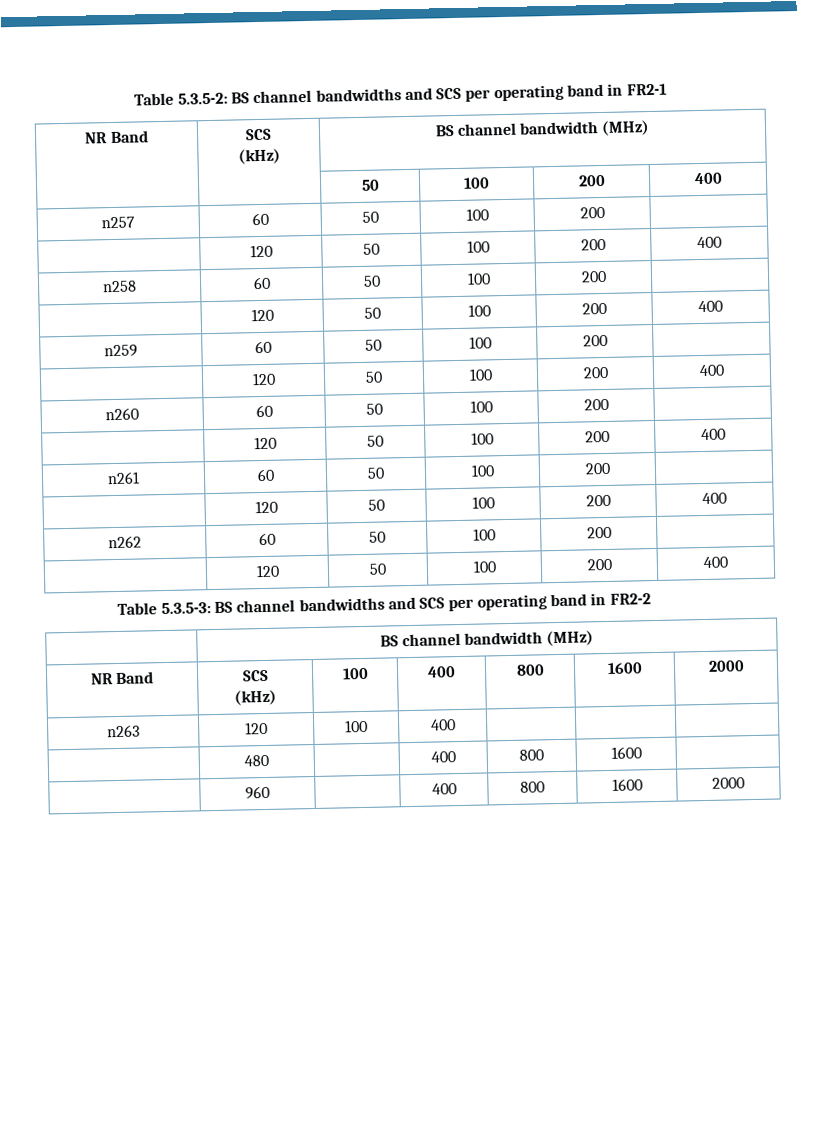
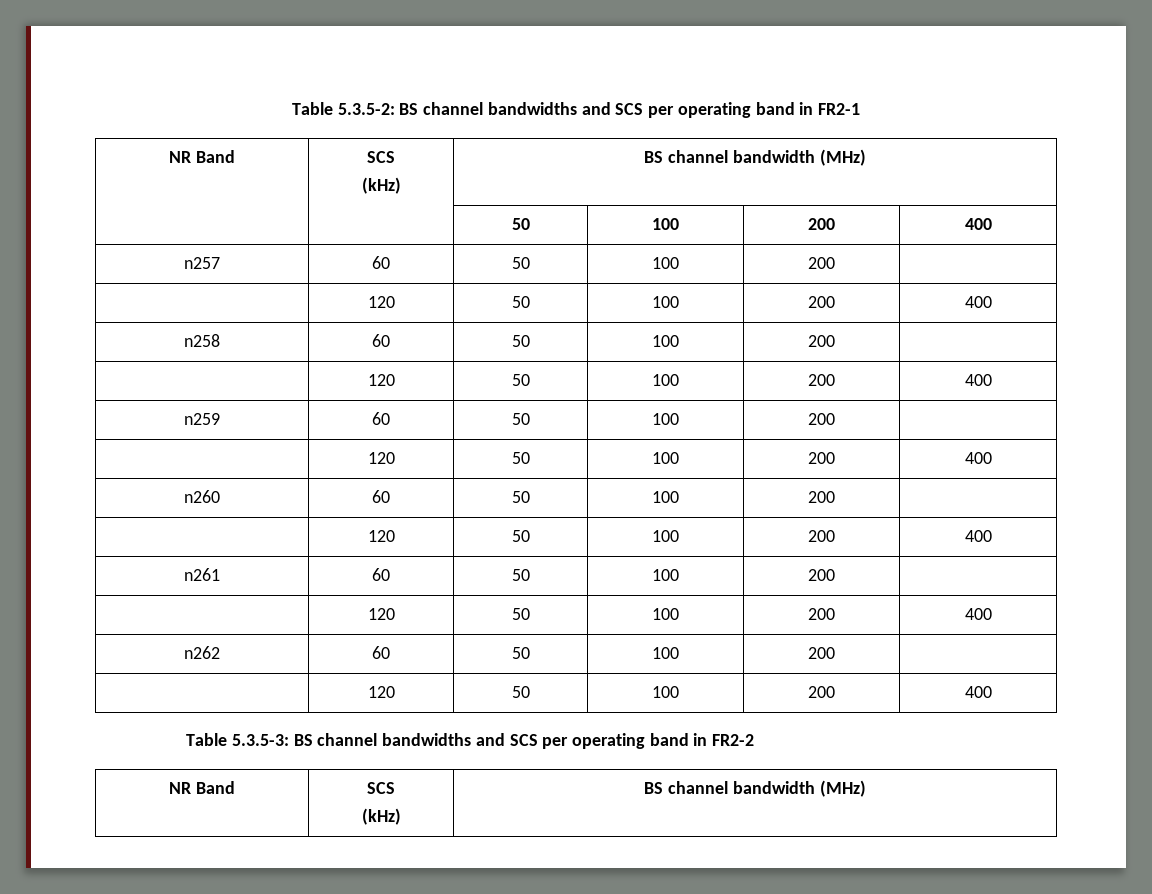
[379,630,595,647] [90,671,155,685] [241,669,269,682] [234,689,277,706] [341,667,369,680] [427,666,456,678] [515,664,545,676] [606,662,643,674] [707,660,745,672] [107,724,140,738] [245,721,268,735] [345,719,368,733] [430,719,456,731] [244,754,269,767] [430,751,456,763] [519,749,544,761] [610,746,642,759] [245,785,270,800] [431,783,457,795] [520,781,545,793] [611,778,643,791] [712,777,745,789] // | BS channel bandwidth (MHz) // NR Band | SCS // (kHz) | 100 | 400 | 800 | 1600 | 2000 // n263 | 120 | 100 | 400 | | | // | 480 | | 400 | 800 | 1600 | // | 960 | | 400 | 800 | 1600 | 2000 -> [169,781,235,794] [367,782,395,794] [361,808,401,825] [644,780,866,797] // NR Band | SCS // (kHz) | BS channel bandwidth (MHz)

